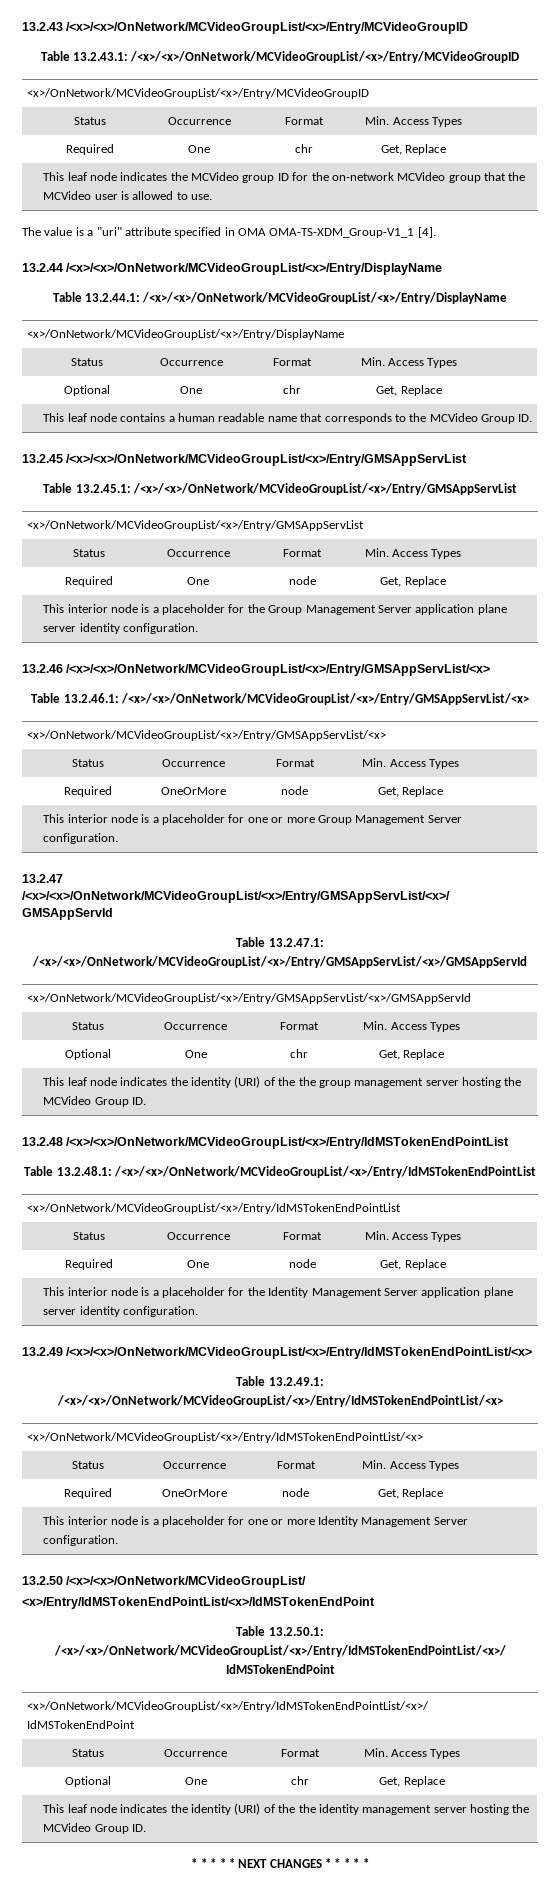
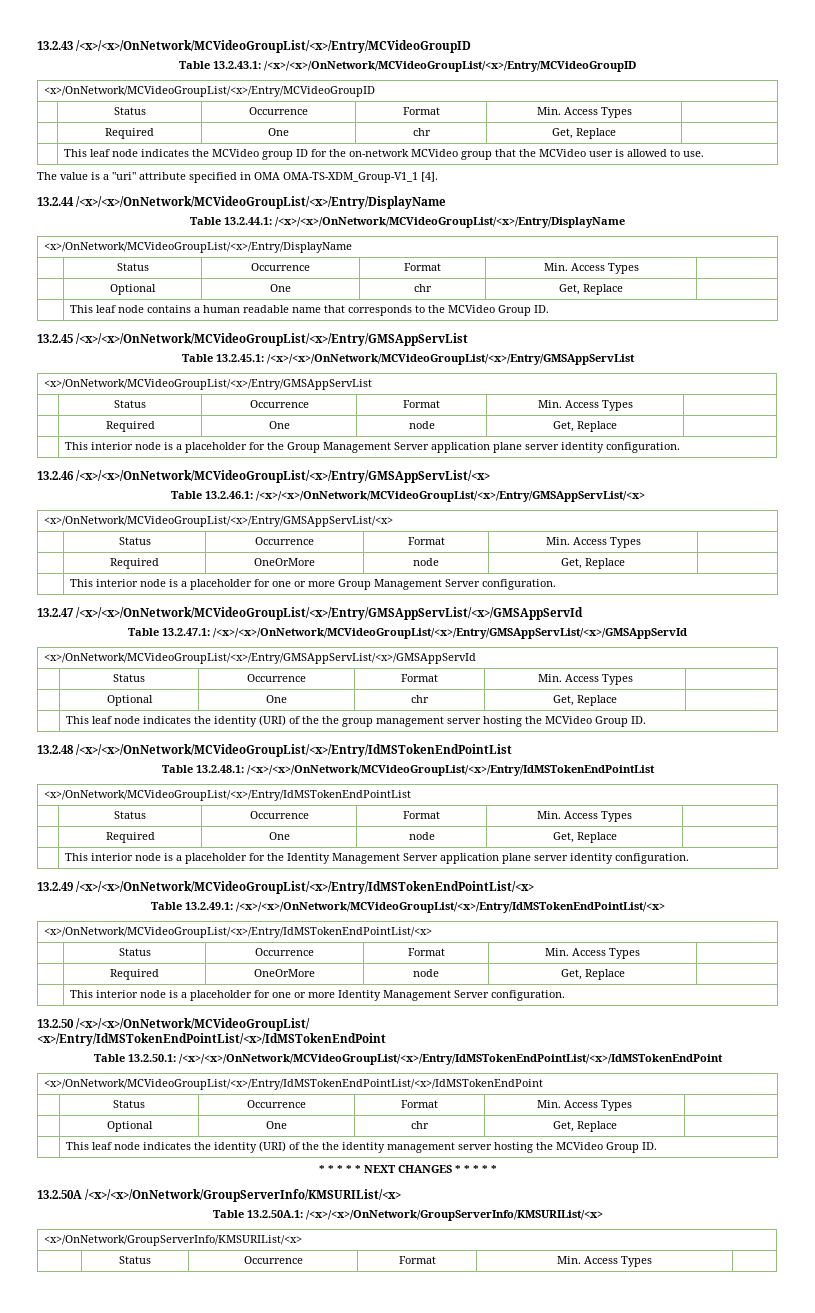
(369, 1863) none -> [37,1189,402,1202] [212,1210,603,1221] [43,1235,302,1246] [118,1256,151,1264] [243,1256,303,1264] [398,1256,436,1264] [557,1256,652,1267] // 13.2.50A /<x>/<x>/OnNetwork/GroupServerInfo/KMSURIList/<x> // Table 13.2.50A.1: /<x>/<x>/OnNetwork/GroupServerInfo/KMSURIList/<x> // <x>/OnNetwork/GroupServerInfo/KMSURIList/<x> // | Status | Occurrence | Format | Min. Access Types |

